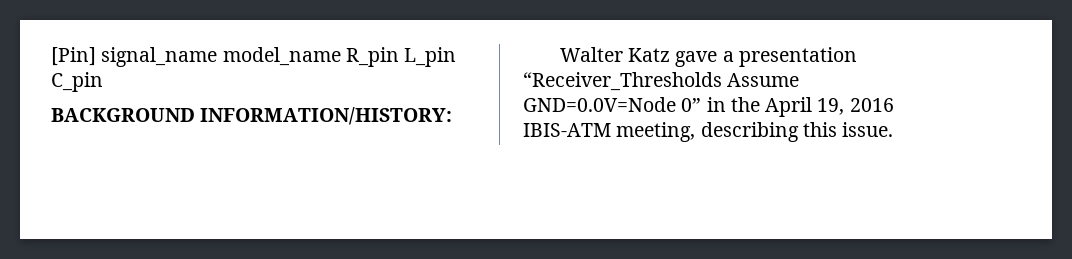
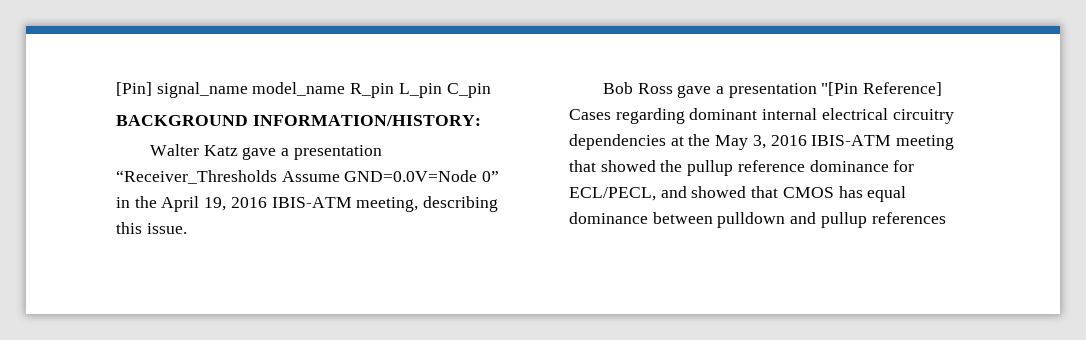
(894, 129) none -> [602,82,943,98] [569,108,954,124] [569,134,955,150] [569,160,915,176] [569,186,907,202] [569,212,946,228] // Bob Ross gave a presentation "[Pin Reference] Cases regarding dominant internal electrical circuitry dependencies at the May 3, 2016 IBIS-ATM meeting that showed the pullup reference dominance for ECL/PECL, and showed that CMOS has equal dominance between pulldown and pullup references

